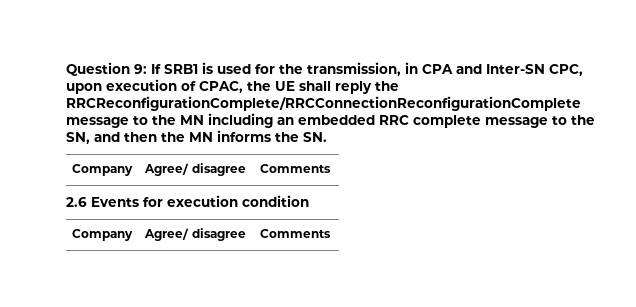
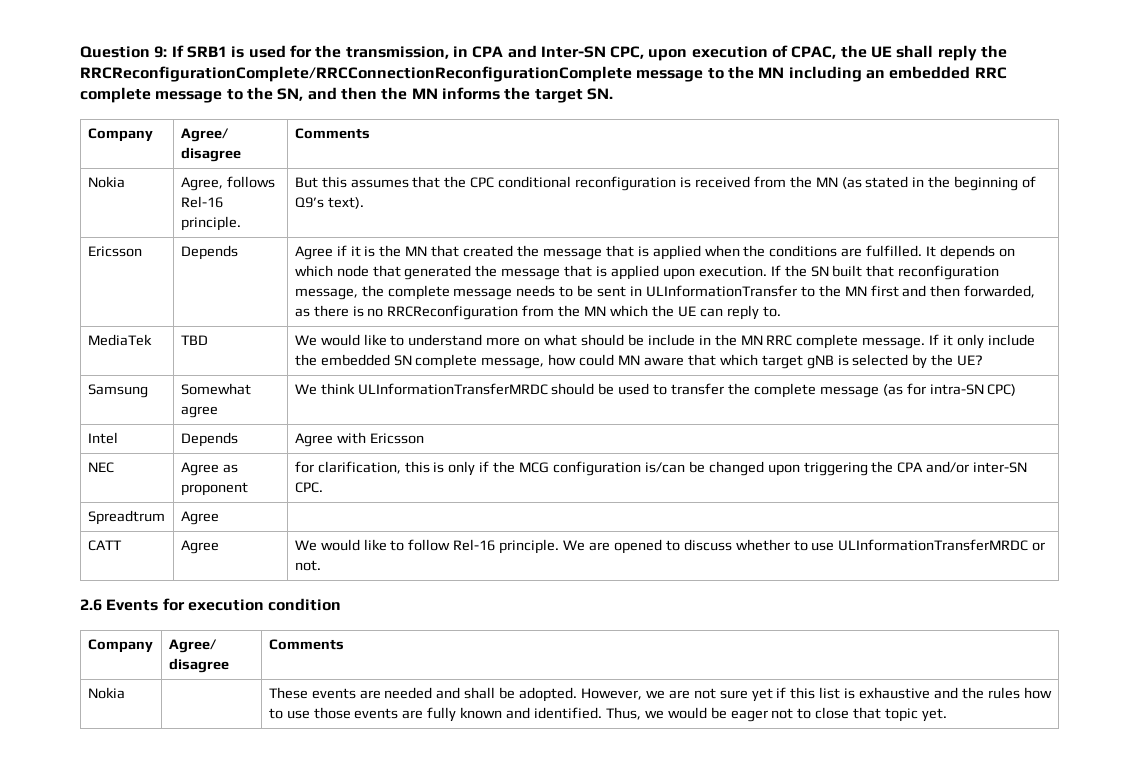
(299, 137) none -> [534,89,583,103] target
(332, 168) none -> [87,176,125,188] [180,176,275,191] [180,196,223,208] [180,216,241,231] [294,176,1037,191] [294,197,364,209] [87,246,142,257] [180,245,238,260] [294,245,1015,260] [294,265,1000,280] [294,285,1036,300] [294,305,781,320] [87,334,152,346] [180,335,208,345] [294,334,1035,349] [294,354,984,369] [87,384,148,398] [180,383,251,395] [180,406,218,418] [294,383,1017,398] [87,432,118,444] [180,432,238,447] [294,432,424,447] [87,462,114,473] [180,462,238,476] [180,482,248,496] [294,461,1028,476] [294,482,323,493] [87,510,165,525] [180,511,219,525] [87,540,122,551] [180,540,219,554] [294,539,1046,554] [294,560,321,571] // Nokia | Agree, follows Rel-16 principle. | But this assumes that the CPC conditional reconfiguration is received from the MN (as stated in the beginning of Q9’s text). // Ericsson | Depends | Agree if it is the MN that created the message that is applied when the conditions are fulfilled. It depends on which node that generated the message that is applied upon execution. If the SN built that reconfiguration message, the complete message needs to be sent in ULInformationTransfer to the MN first and then forwarded, as there is no RRCReconfiguration from the MN which the UE can reply to. // MediaTek | TBD | We would like to understand more on what should be include in the MN RRC complete message. If it only include the embedded SN complete message, how could MN aware that which target gNB is selected by the UE? // Samsung | Somewhat agree | We think ULInformationTransferMRDC should be used to transfer the complete message (as for intra-SN CPC) // Intel | Depends | Agree with Ericsson // NEC | Agree as proponent | for clarification, this is only if the MCG configuration is/can be changed upon triggering the CPA and/or inter-SN CPC. // Spreadtrum | Agree | // CATT | Agree | We would like to follow Rel-16 principle. We are opened to discuss whether to use ULInformationTransferMRDC or not.
(332, 233) none -> [87,687,125,699] [268,687,1052,702] [268,707,948,722] // Nokia | | These events are needed and shall be adopted. However, we are not sure yet if this list is exhaustive and the rules how to use those events are fully known and identified. Thus, we would be eager not to close that topic yet.

